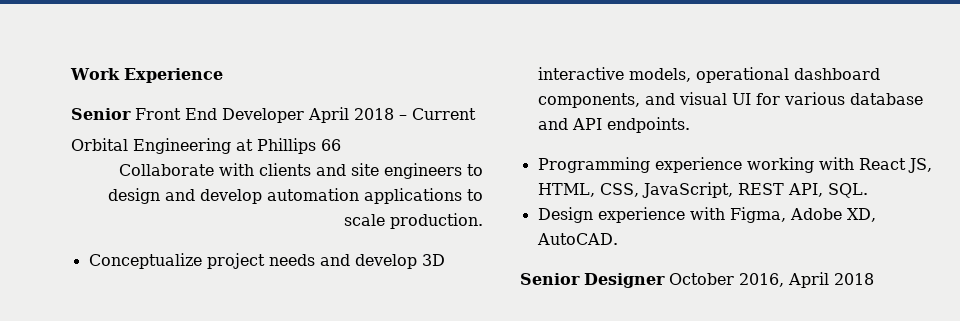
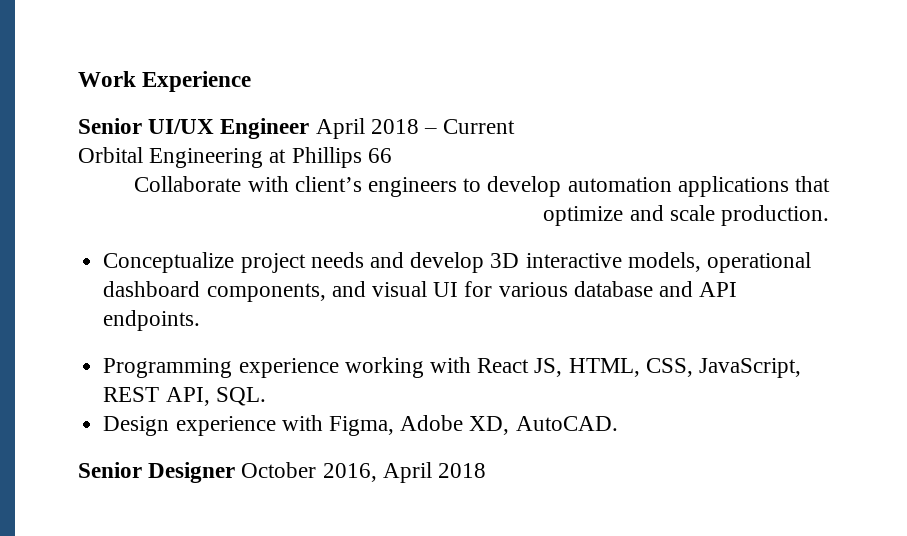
[135,108,304,123] Front End Developer -> [148,118,310,139] UI/UX Engineer
[259,163,483,179] [108,188,483,204] clients and site engineers to design and develop automation applications to -> [294,176,830,197] [543,205,664,226] client’s engineers to develop automation applications that optimize and

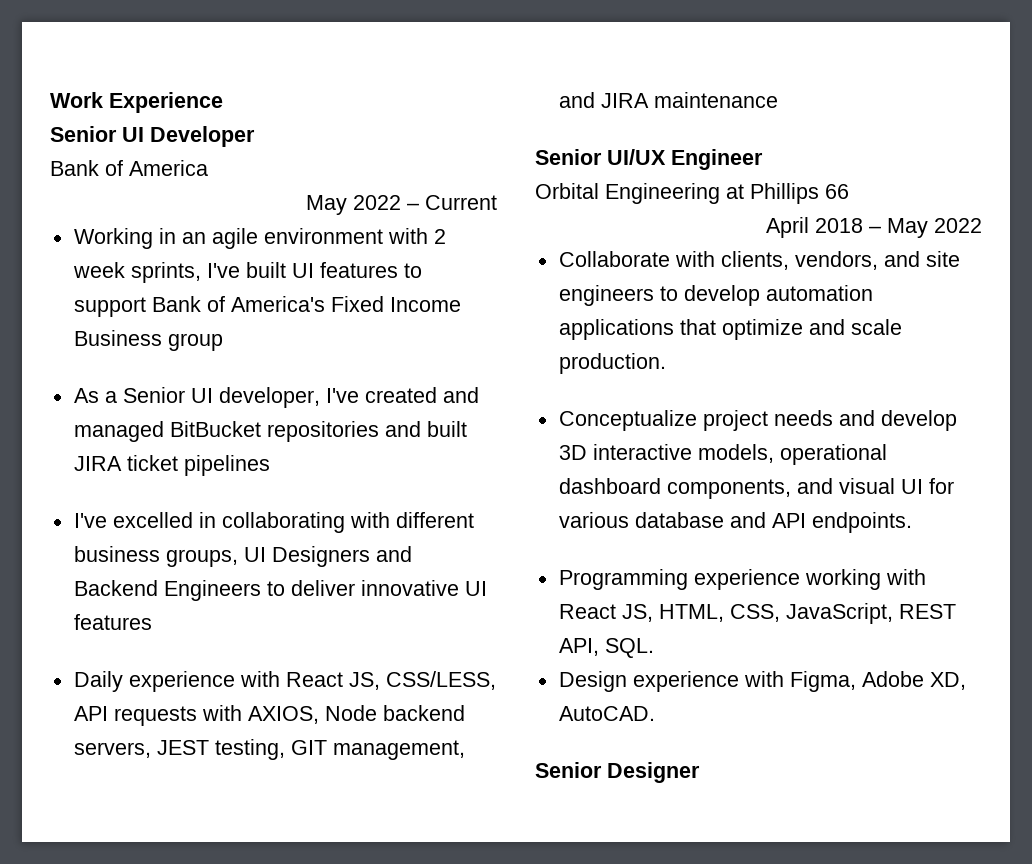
(252, 81) none -> [50,126,255,147] [50,160,208,176] [306,195,497,215] [73,228,446,249] [72,262,422,283] [73,296,461,317] [73,330,223,351] [73,387,479,408] [73,421,467,442] [73,455,270,476] [73,512,474,533] [73,546,412,567] [73,580,487,601] [73,614,152,630] [73,671,496,692] [73,705,465,726] [73,739,465,760] [558,92,778,108] // Senior UI Developer // Bank of America // May 2022 – Current // Working in an agile environment with 2 week sprints, I've built UI features to support Bank of America's Fixed Income Business group // As a Senior UI developer, I've created and managed BitBucket repositories and built JIRA ticket pipelines // I've excelled in collaborating with different business groups, UI Designers and Backend Engineers to deliver innovative UI features // Daily experience with React JS, CSS/LESS, API requests with AXIOS, Node backend servers, JEST testing, GIT management, and JIRA maintenance
[315,118,516,139] April 2018 – Current -> (763, 159) none
[134,176,362,192] Collaborate with client’s -> [766,217,982,238] [558,251,960,270] April 2018 – May 2022 // Collaborate with clients, vendors, and site
[241,462,487,483] October 2016, April 2018 -> (700, 772) none

